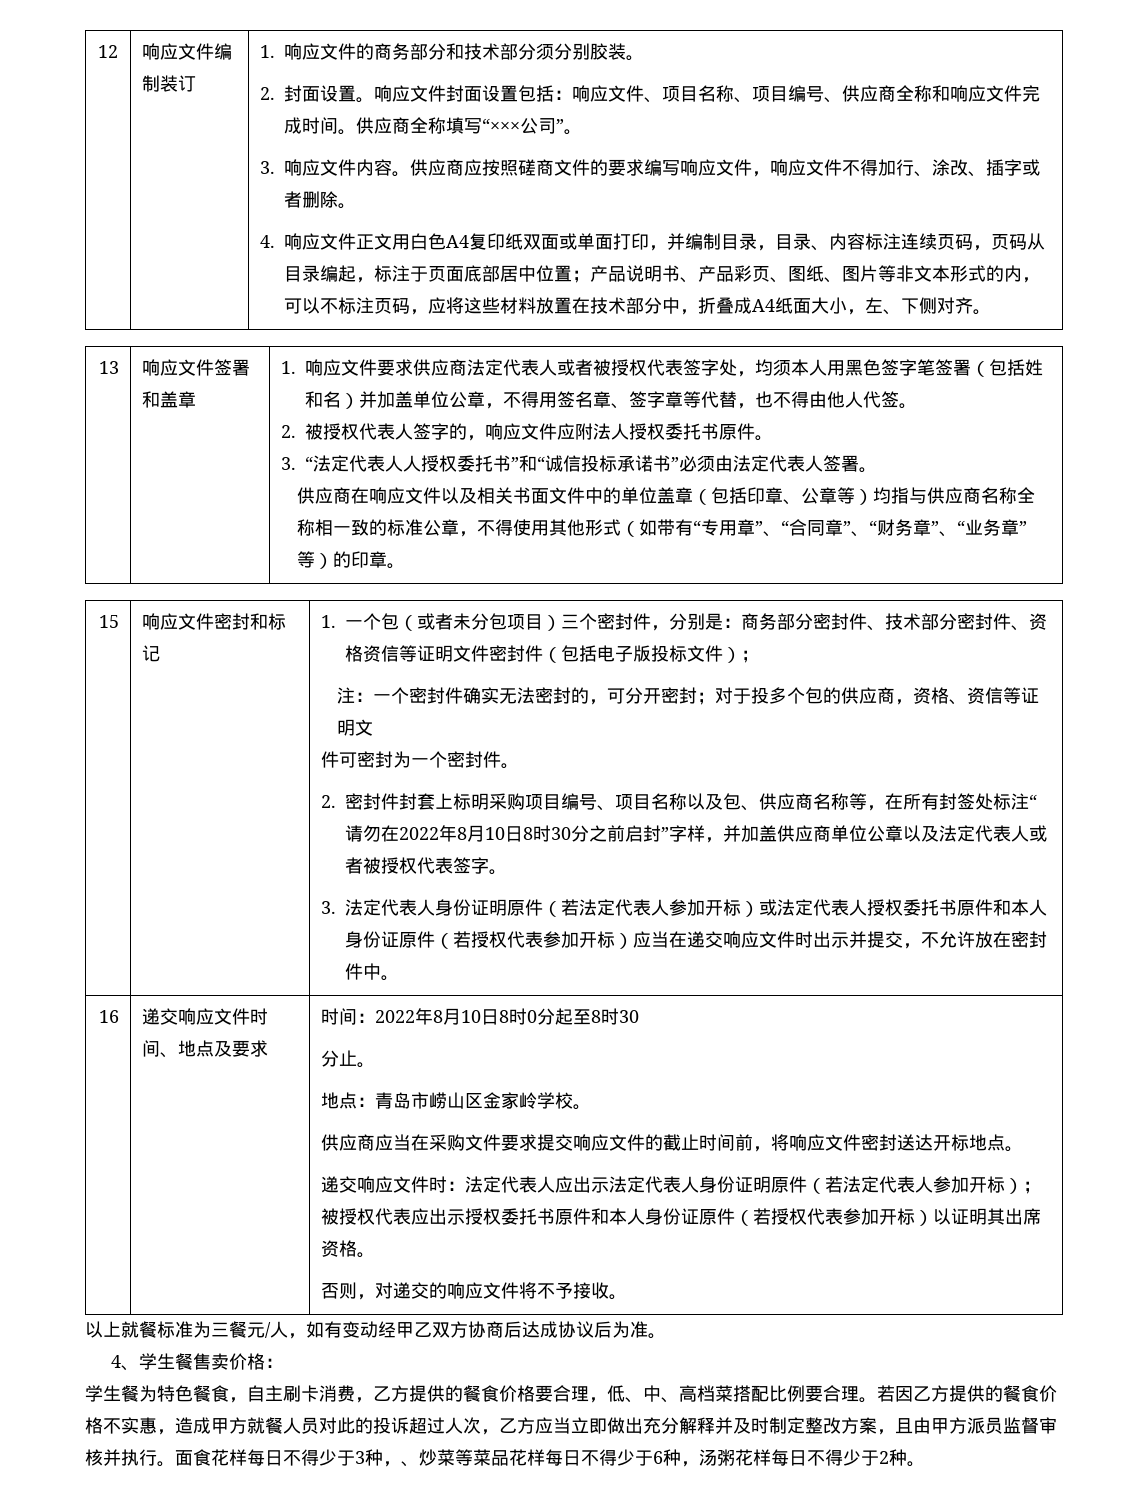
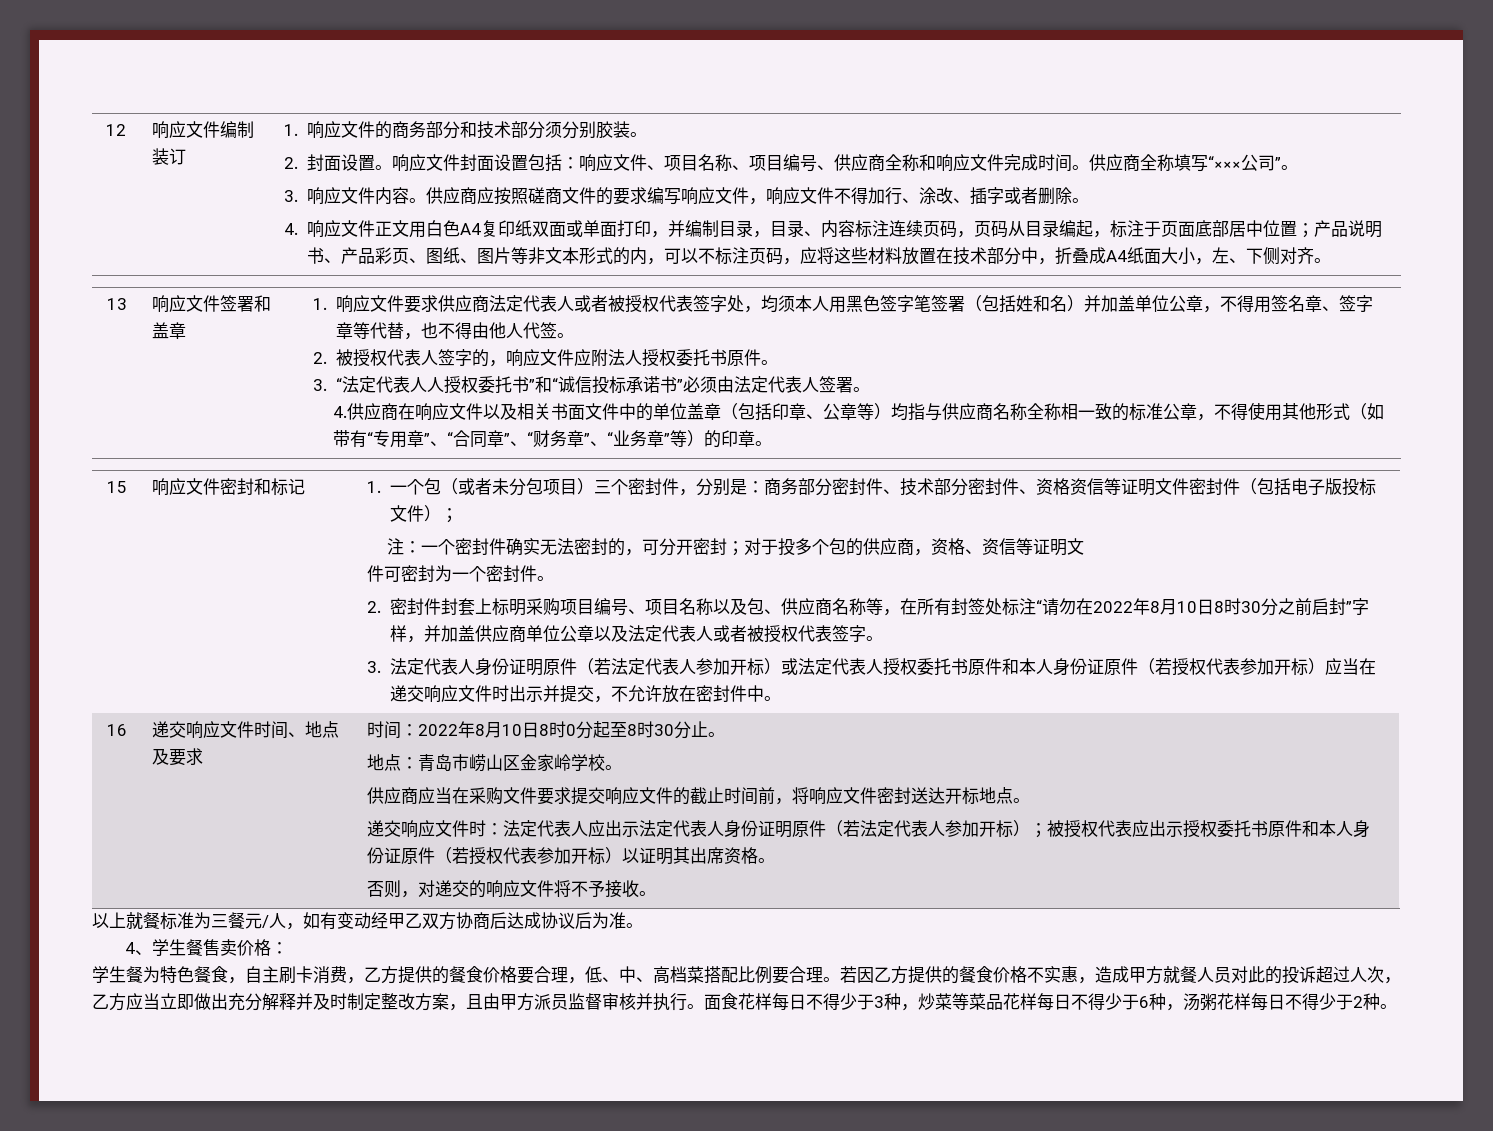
(878, 470) none -> [333,406,348,418] 4.
(640, 1016) // -> (675, 730) none
[401,1461,419,1467] 、 -> (918, 1007) none

